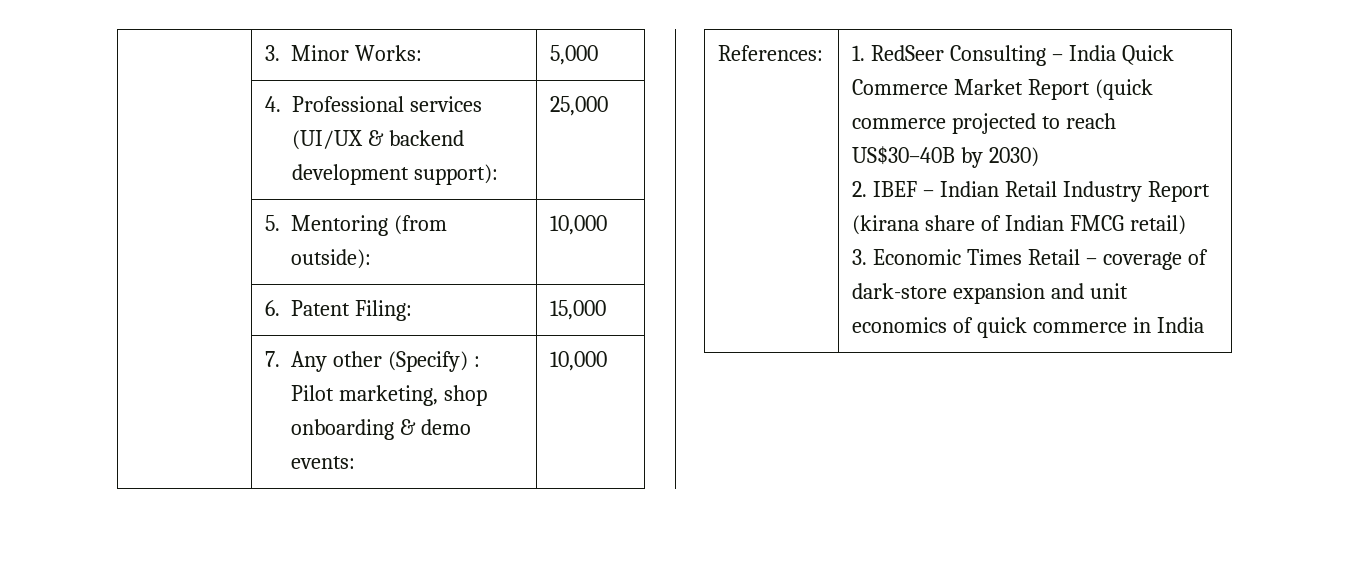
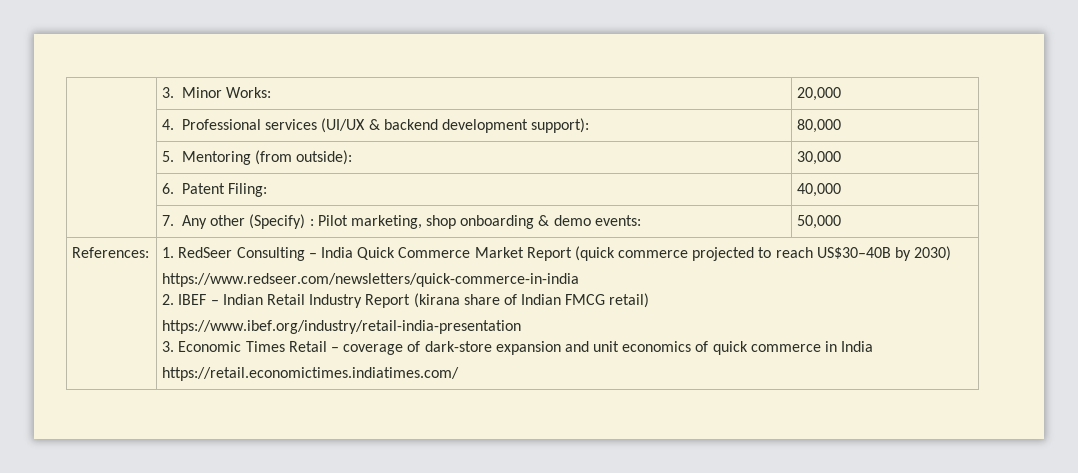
[550,45,599,65] 5,000 -> [797,87,842,101] 20,000
[550,96,609,116] 25,000 -> [797,119,842,133] 80,000
[550,215,608,235] 10,000 -> [797,151,842,165] 30,000
[550,300,607,320] 15,000 -> [797,183,842,197] 40,000
[550,351,608,371] 10,000 -> [797,215,842,229] 50,000
(1039, 157) none -> [162,273,580,287] // https://www.redseer.com/newsletters/quick-commerce-in-india
(1186, 225) none -> [162,320,522,334] // https://www.ibef.org/industry/retail-india-presentation
(1204, 325) none -> [162,367,460,381] // https://retail.economictimes.indiatimes.com/

